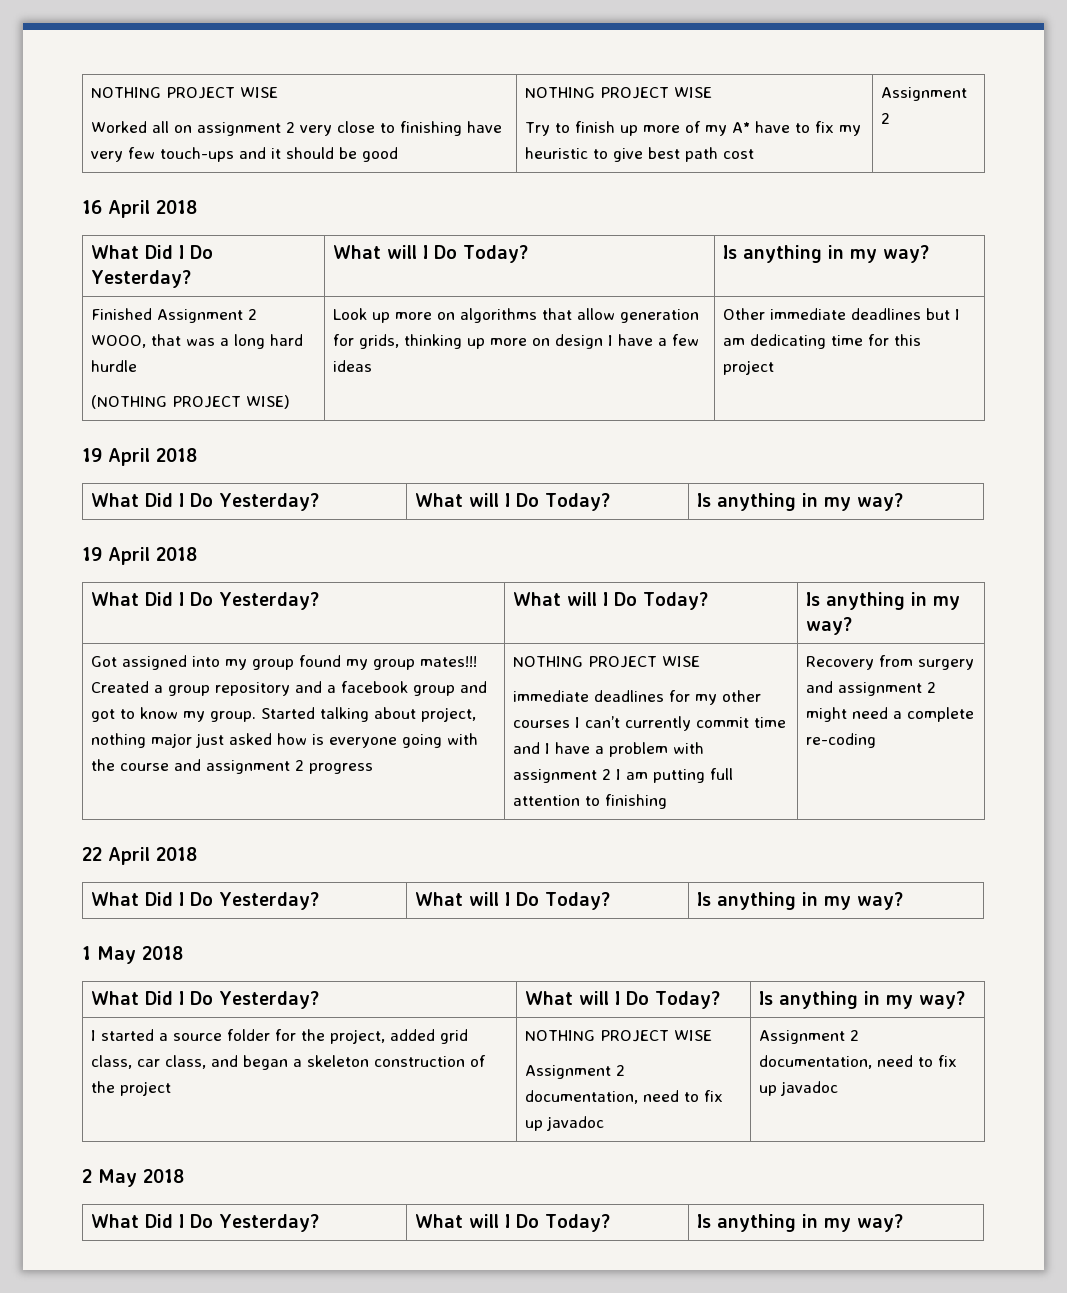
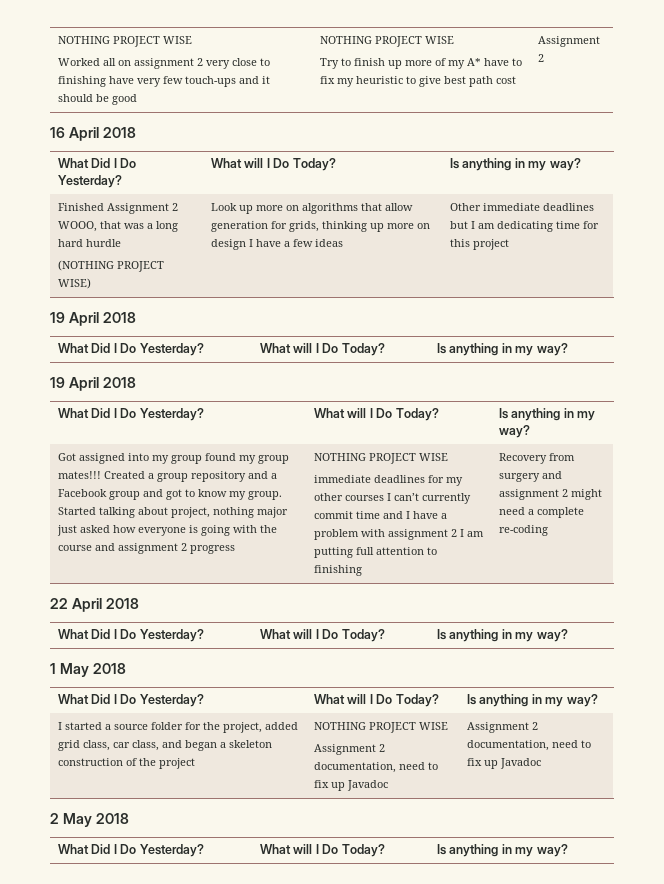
[340,681,408,693] facebook -> [58,489,108,497] Facebook
[311,734,397,748] is everyone -> [138,525,199,536] everyone is
[545,1116,604,1131] [758,1030,859,1044] [758,1055,957,1069] [758,1081,838,1096] javadoc | Assignment 2 documentation, need to fix up javadoc -> [347,780,389,791] [467,722,539,733] [467,740,592,751] [467,758,542,769] Javadoc | Assignment 2 documentation, need to fix up Javadoc

